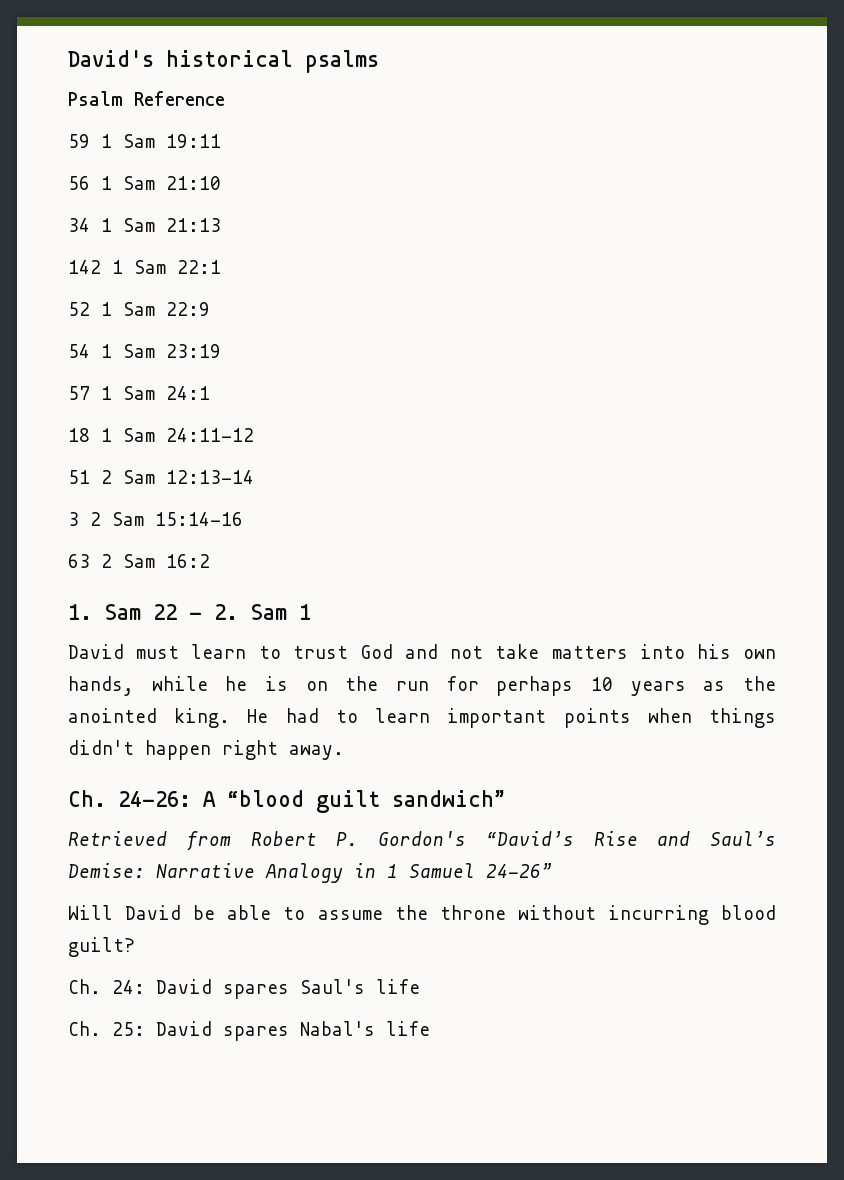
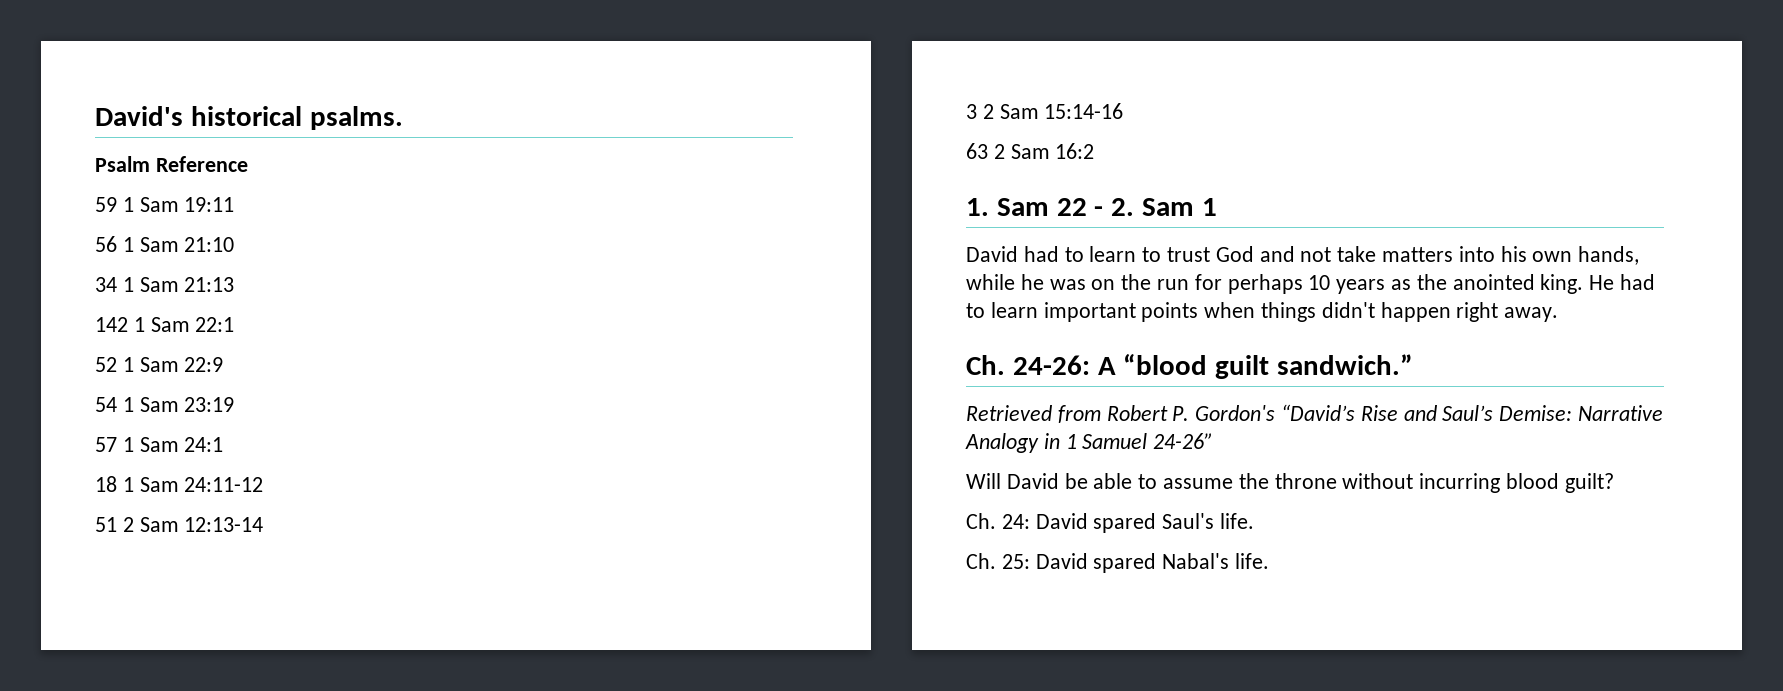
[305,50,379,73] psalms -> [309,106,403,130] psalms.
[136,646,180,659] must -> [1023,246,1084,262] had to
[265,676,288,691] is -> [1049,279,1086,290] was
[392,790,506,807] sandwich” -> [1277,354,1414,375] sandwich.”
[223,979,420,999] spares Saul's life -> [1093,513,1255,533] spared Saul's life.
[223,1021,430,1041] spares Nabal's life -> [1093,553,1270,573] spared Nabal's life.

